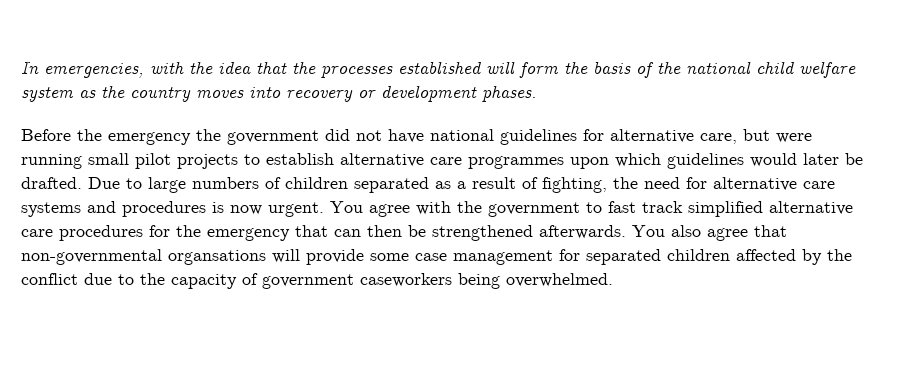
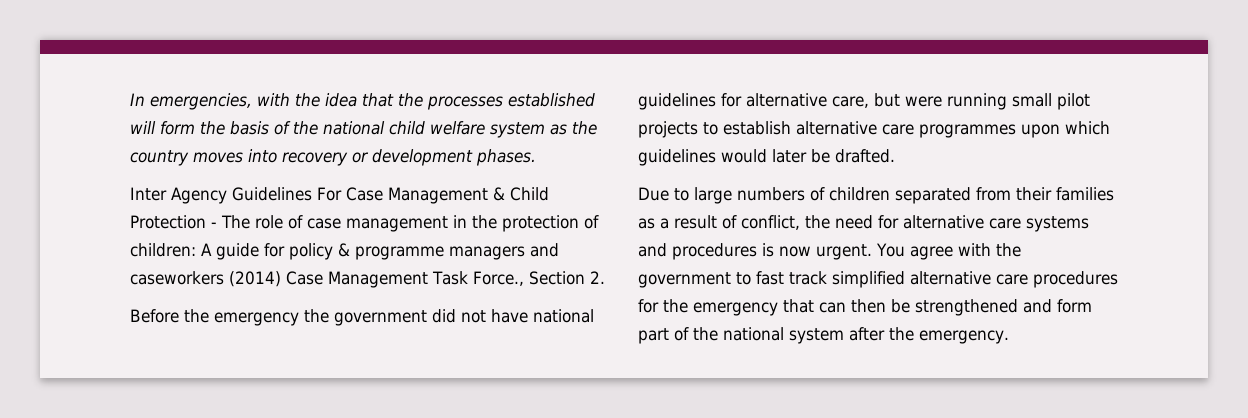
(537, 93) none -> [130,187,549,204] [130,215,599,232] [130,243,559,260] [130,271,605,288] // Inter Agency Guidelines For Case Management & Child Protection - The role of case management in the protection of children: A guide for policy & programme managers and caseworkers (2014) Case Management Task Force., Section 2.
(82, 183) none -> (895, 156) //
(429, 185) none -> [976,187,1114,201] from their families
[542,177,607,193] fighting, -> [741,215,800,230] conflict,
[539,225,787,241] [21,249,852,265] [21,273,613,289] afterwards. You also agree that non-governmental organsations will provide some case management for separated children affected by the conflict due to the capacity of government caseworkers being overwhelmed. -> [1023,299,1092,313] [638,327,1009,344] and form part of the national system after the emergency.

